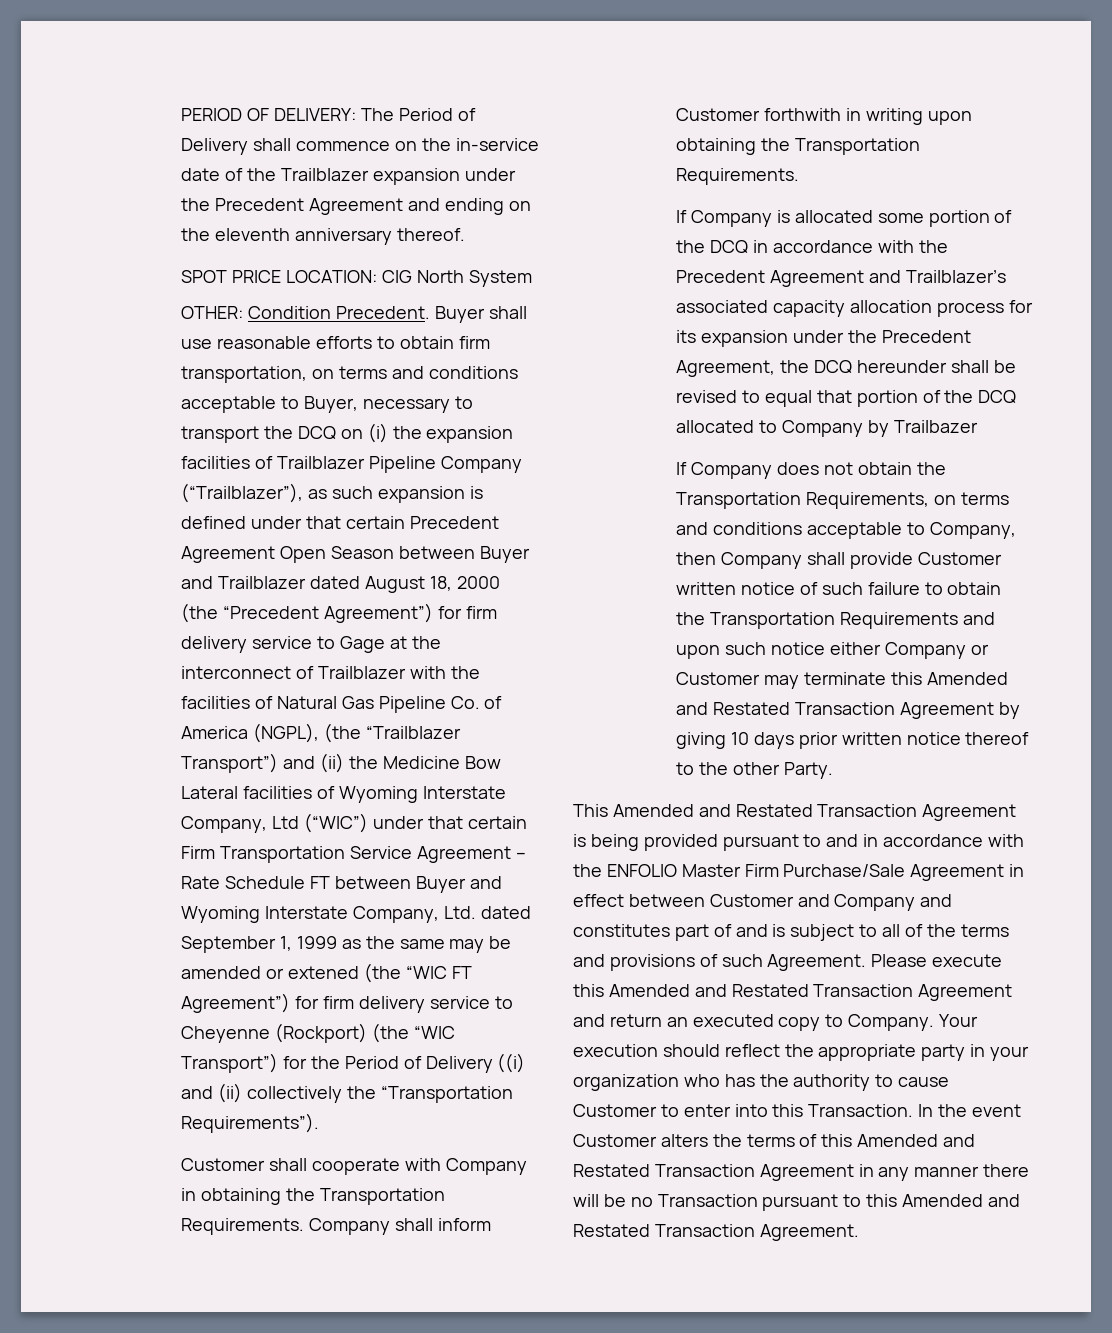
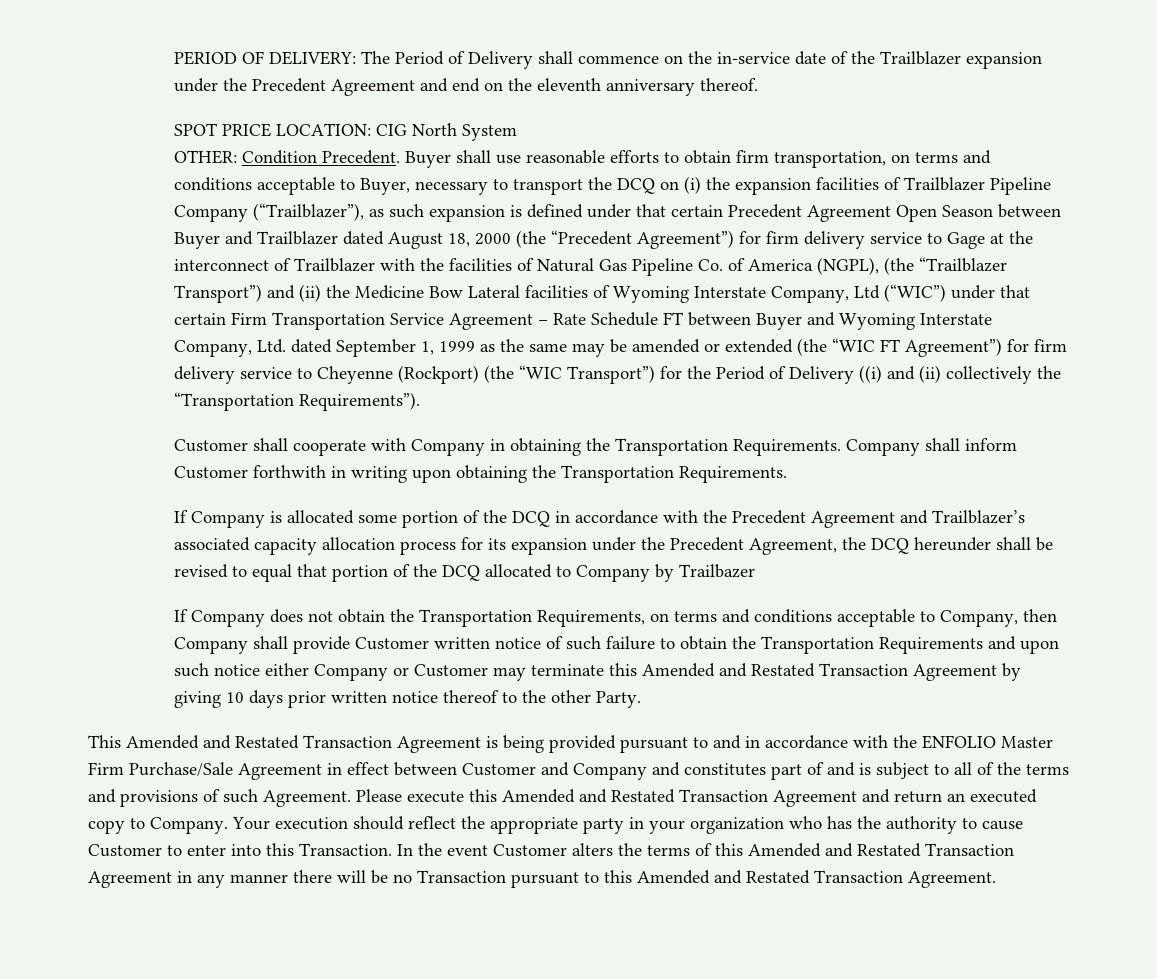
[444,198,504,215] ending -> [452,78,481,92] end
[287,966,359,979] extened -> [725,339,794,353] extended

